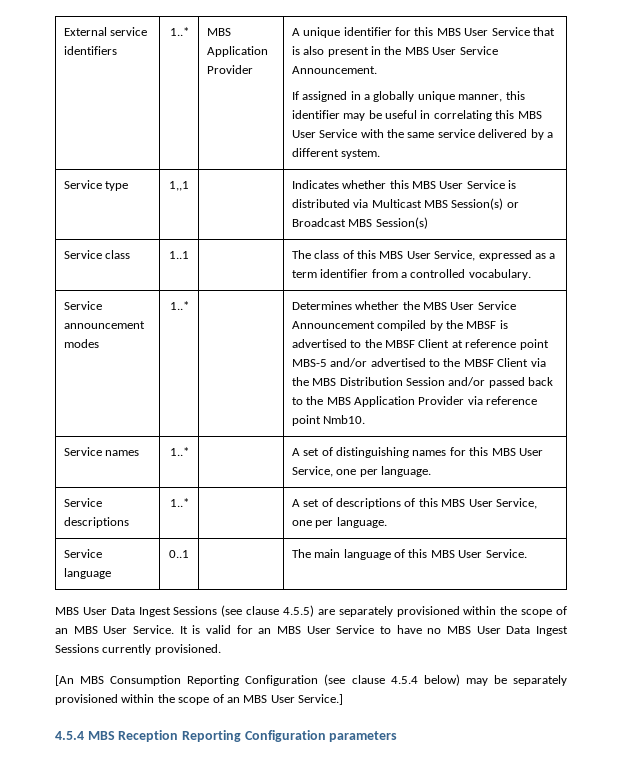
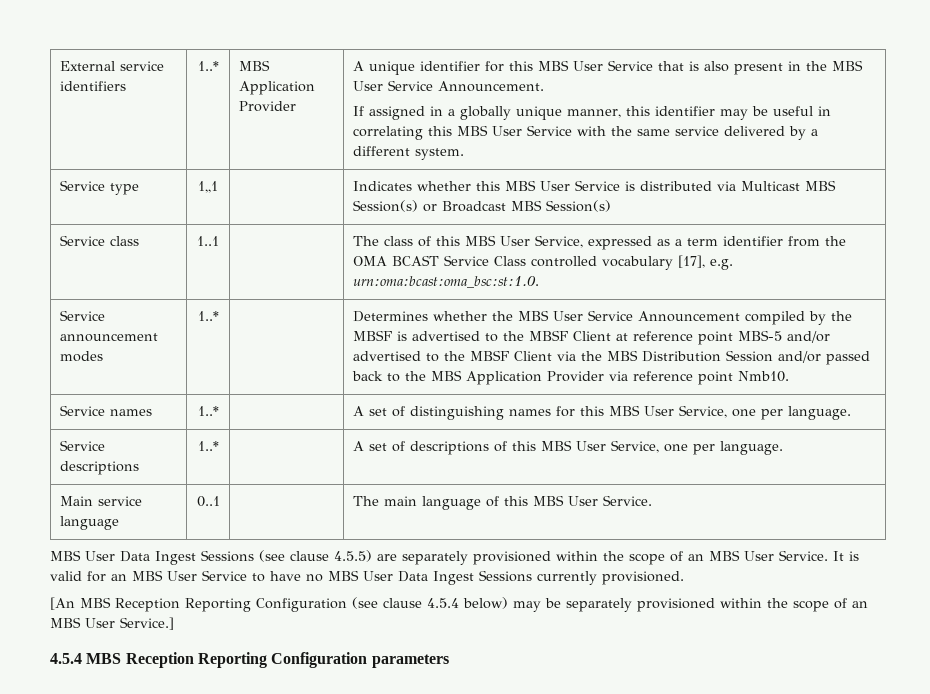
[401,269,531,280] a controlled vocabulary. -> [824,236,846,246] [352,255,733,270] [352,276,539,288] the OMA BCAST Service Class controlled vocabulary [17], e.g. urn:oma:bcast:oma_bsc:st:1.0.
[63,549,102,558] Service -> [59,496,142,506] Main service
[110,675,182,686] Consumption -> [115,598,180,612] Reception

